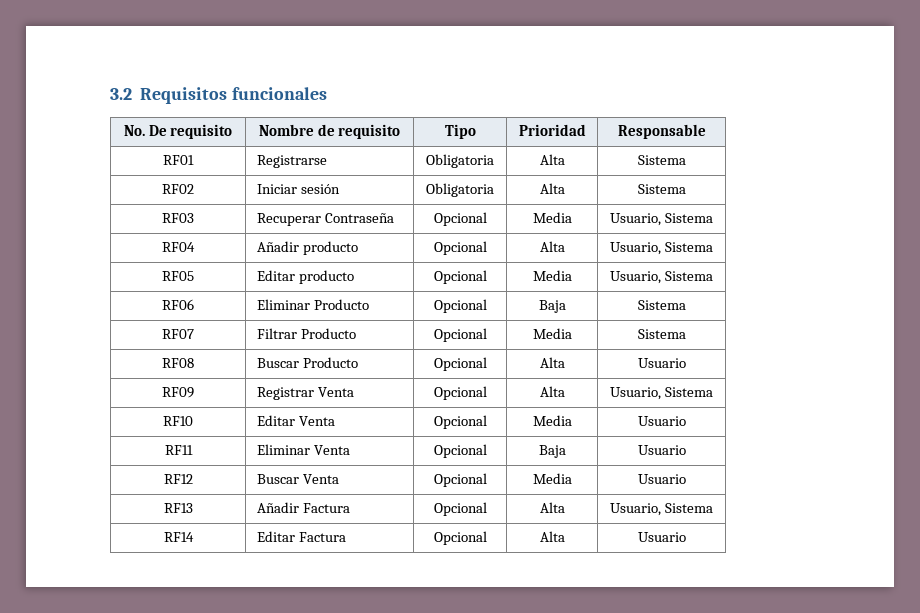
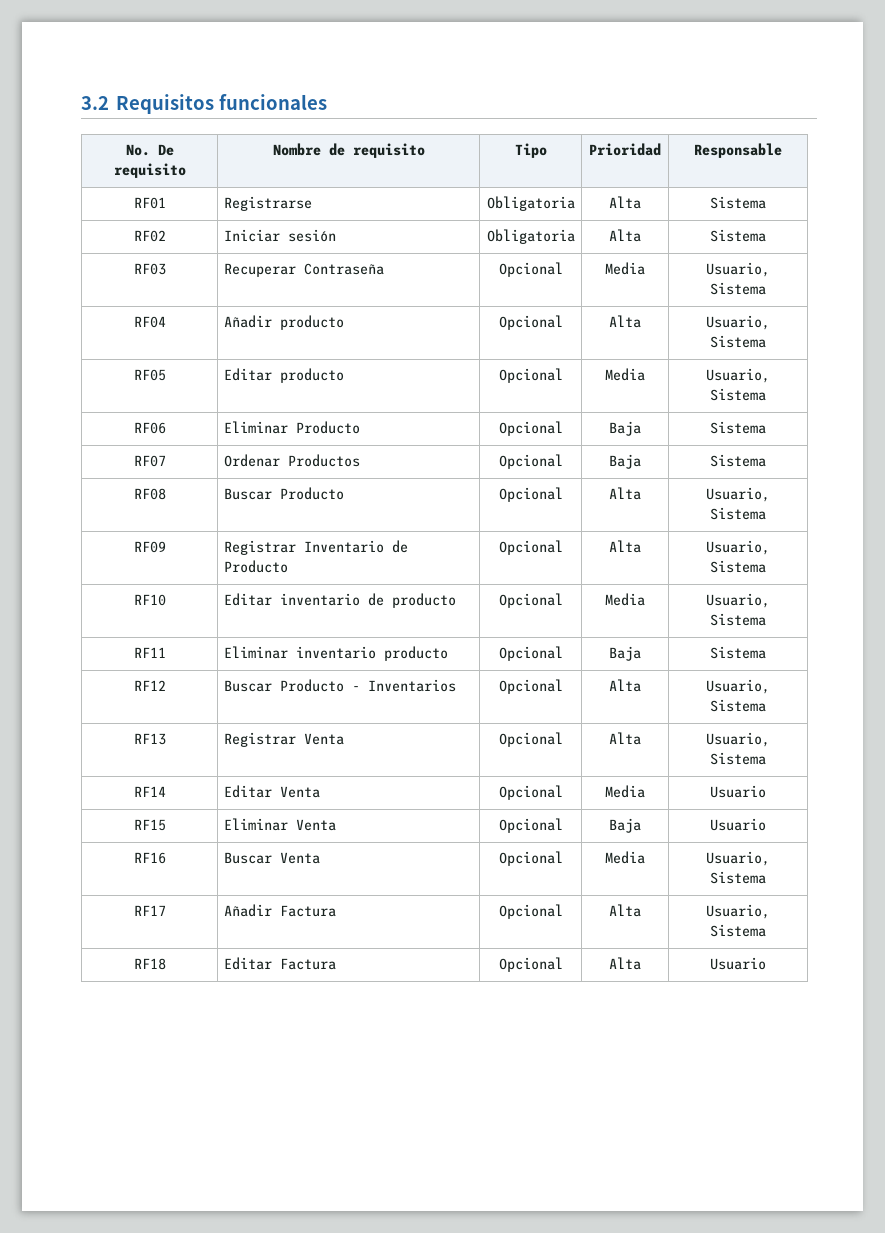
[256,328,356,339] [433,328,487,342] [532,328,572,339] Filtrar Producto | Opcional | Media -> [223,454,360,467] [498,454,563,469] [609,454,641,469] Ordenar Productos | Opcional | Baja
[637,358,686,368] Usuario -> [706,487,770,502] [710,507,766,520] Usuario, Sistema
(194, 392) none -> [223,540,408,555] [223,560,288,573] [498,540,563,555] [609,540,641,553] [706,540,770,555] [710,560,766,573] [133,594,166,606] [223,593,456,608] [498,593,563,608] [605,593,645,606] [706,593,770,608] [710,613,766,626] [133,647,166,658] [223,646,448,661] [498,646,563,661] [609,646,641,661] [710,646,766,659] [133,680,166,691] [223,679,456,692] [498,679,563,694] [609,679,641,692] [706,679,770,694] [710,699,766,712] [133,733,166,745] | Registrar Inventario de Producto | Opcional | Alta | Usuario, Sistema // RF10 | Editar inventario de producto | Opcional | Media | Usuario, Sistema // RF11 | Eliminar inventario producto | Opcional | Baja | Sistema // RF12 | Buscar Producto - Inventarios | Opcional | Alta | Usuario, Sistema // RF13
[163,416,193,426] RF10 -> [133,786,166,797] RF14
[164,445,193,455] RF11 -> [133,819,166,831] RF15
[163,474,193,484] RF12 -> [133,852,166,864] RF16
[637,474,686,484] [163,503,193,513] Usuario // RF13 -> [706,851,770,866] [710,871,766,884] [133,905,166,916] Usuario, Sistema // RF17
[163,532,194,542] RF14 -> [133,958,166,970] RF18

